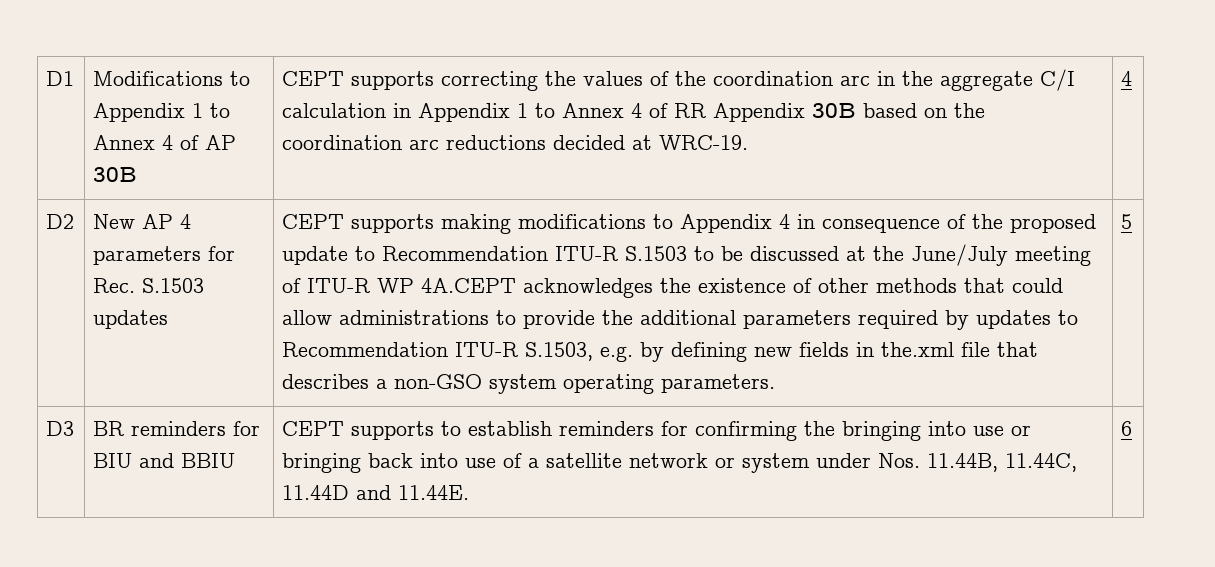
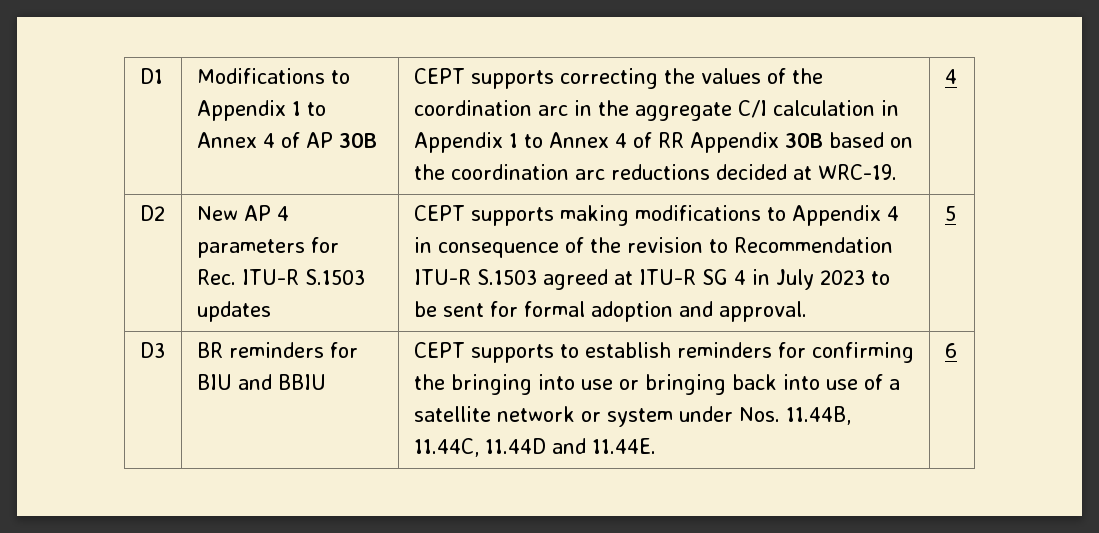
(136, 285) none -> [241,269,299,285] ITU-R
[1010,214,1097,233] [282,246,349,265] proposed update -> [626,237,703,253] revision
[694,244,1092,266] [282,278,1064,298] [282,310,1079,330] [282,342,1039,362] [282,374,776,394] to be discussed at the June/July meeting of ITU-R WP 4A.CEPT acknowledges the existence of other methods that could allow administrations to provide the additional parameters required by updates to Recommendation ITU-R S.1503, e.g. by defining new fields in the.xml file that describes a non-GSO system operating parameters. -> [542,269,890,290] [413,301,807,322] agreed at ITU-R SG 4 in July 2023 to be sent for formal adoption and approval.

